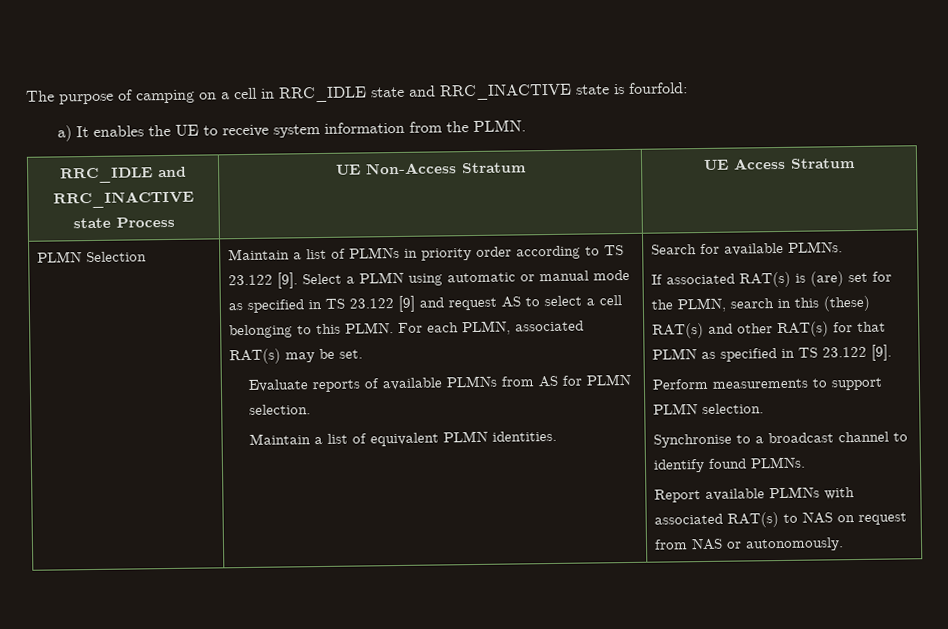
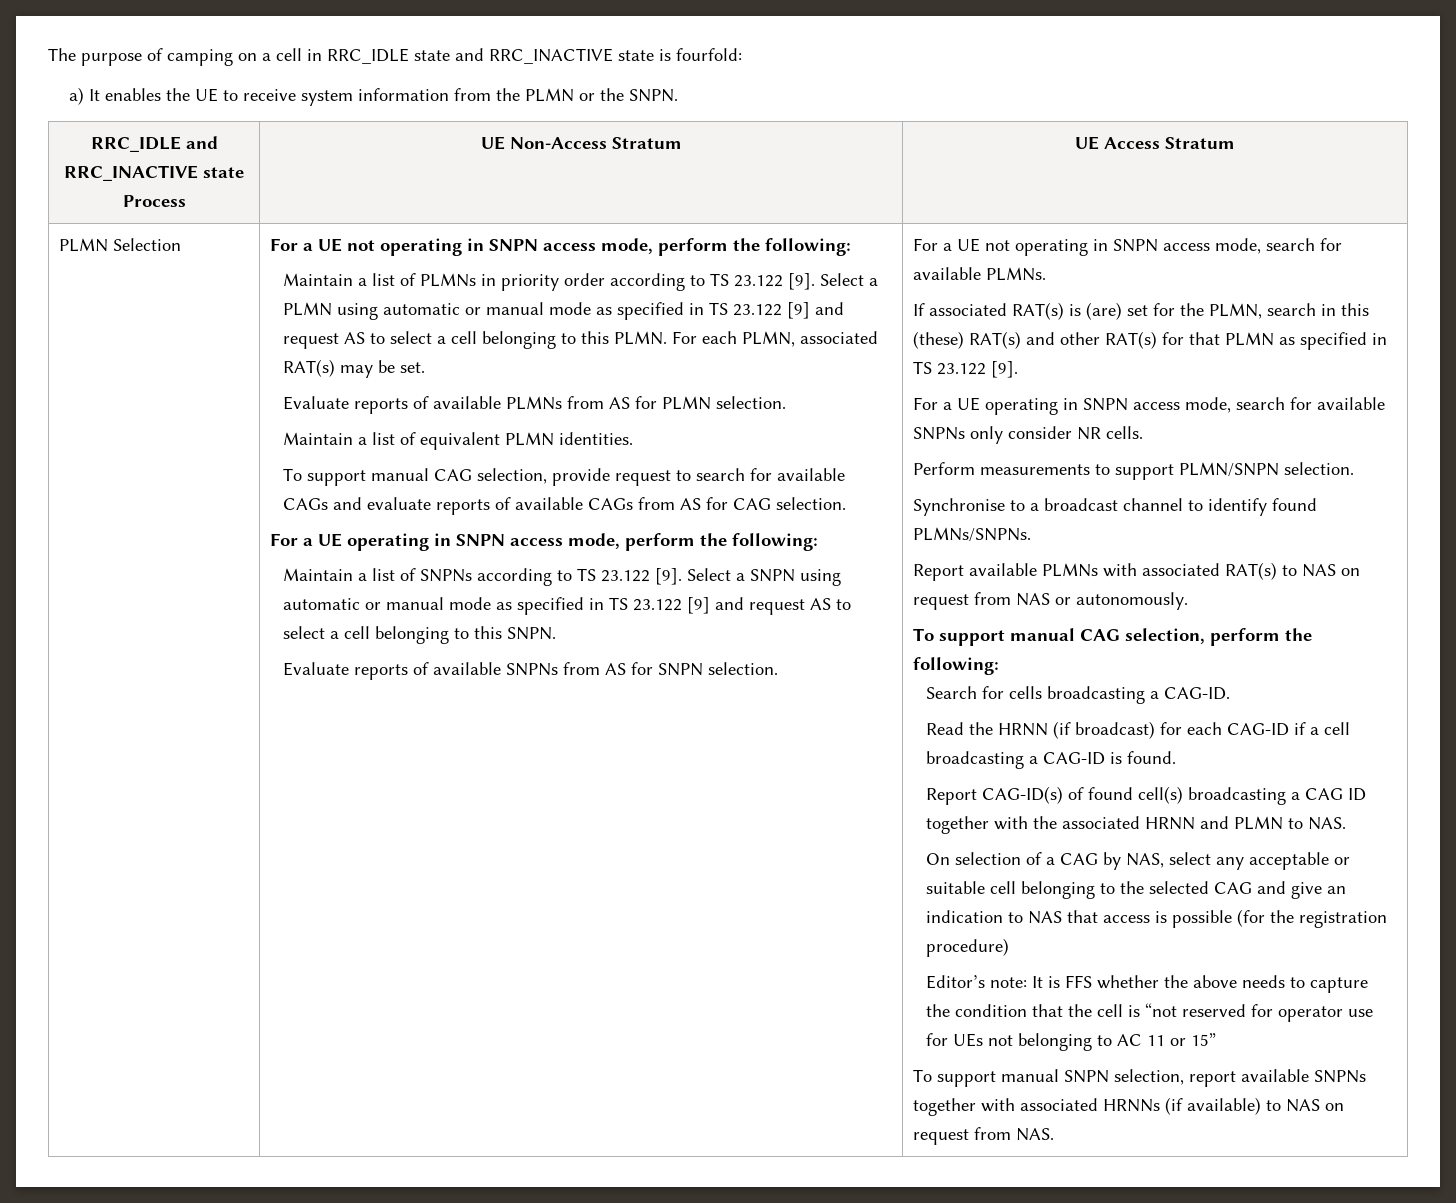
[473,119,527,132] PLMN. -> [525,88,679,102] PLMN or the SNPN.
(147, 257) none -> [270,238,852,256] For a UE not operating in SNPN access mode, perform the following: //
[650,244,697,255] | Search -> [282,468,845,486] [282,497,846,515] [270,533,819,551] [282,568,841,586] [282,597,851,615] [282,626,556,644] [282,662,778,680] [913,238,1316,256] // To support manual CAG selection, provide request to search for available CAGs and evaluate reports of available CAGs from AS for CAG selection. // For a UE operating in SNPN access mode, perform the following: // Maintain a list of SNPNs according to TS 23.122 [9]. Select a SNPN using automatic or manual mode as specified in TS 23.122 [9] and request AS to select a cell belonging to this SNPN. // Evaluate reports of available SNPNs from AS for SNPN selection. | For a UE not operating in SNPN access mode, search
(892, 352) none -> [913,397,1386,415] [913,426,1144,444] // For a UE operating in SNPN access mode, search for available SNPNs only consider NR cells.
[652,403,698,415] PLMN -> [1179,462,1280,477] PLMN/SNPN
[749,456,806,469] PLMNs. -> [913,527,1032,542] PLMNs/SNPNs.
(844, 544) none -> [913,628,1313,646] [913,657,1000,675] [925,686,1230,704] [925,721,1350,739] [925,751,1176,769] [925,786,1366,805] [925,816,1346,834] [925,852,1350,870] [925,881,1346,899] [925,909,1387,928] [925,938,1009,957] [925,975,1368,993] [925,1003,1373,1022] [925,1033,1216,1051] [913,1069,1367,1087] [913,1097,1345,1116] [913,1127,1055,1145] // To support manual CAG selection, perform the following: // Search for cells broadcasting a CAG-ID. // Read the HRNN (if broadcast) for each CAG-ID if a cell broadcasting a CAG-ID is found. // Report CAG-ID(s) of found cell(s) broadcasting a CAG ID together with the associated HRNN and PLMN to NAS. // On selection of a CAG by NAS, select any acceptable or suitable cell belonging to the selected CAG and give an indication to NAS that access is possible (for the registration procedure) // Editor’s note: It is FFS whether the above needs to capture the condition that the cell is “not reserved for operator use for UEs not belonging to AC 11 or 15” // To support manual SNPN selection, report available SNPNs together with associated HRNNs (if available) to NAS on request from NAS.

